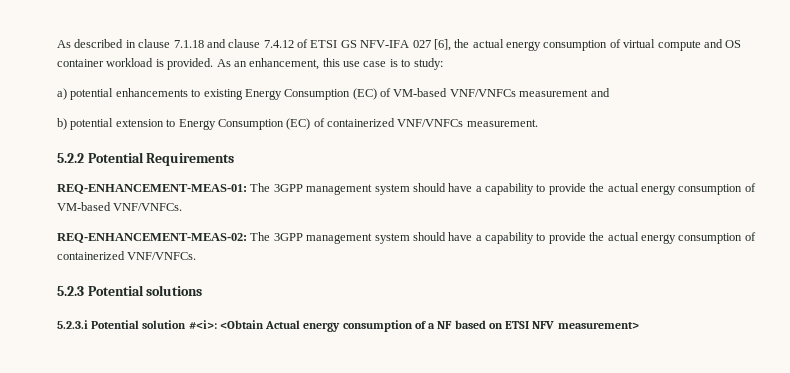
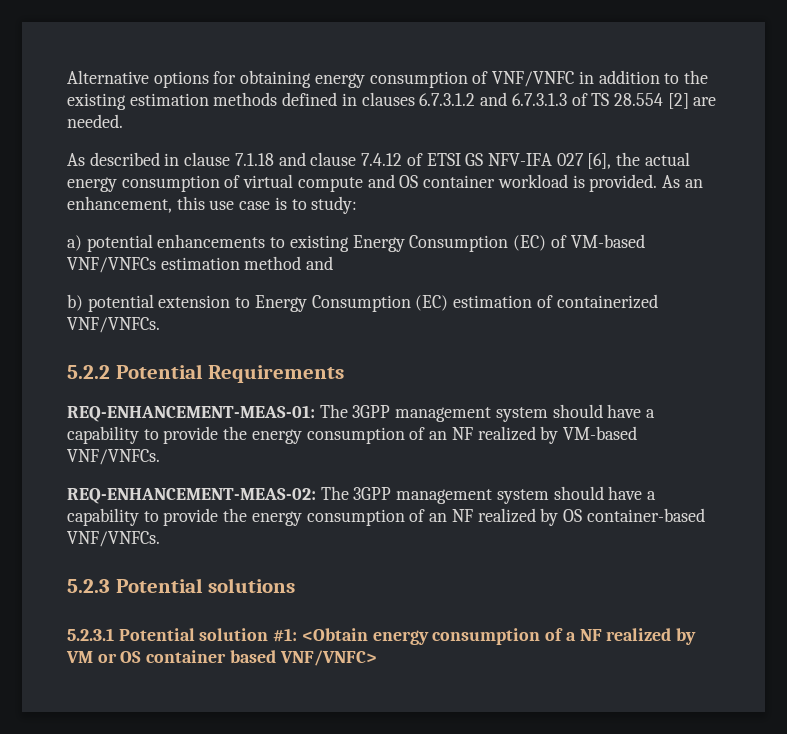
(57, 44) none -> [67,70,708,88] [67,92,717,110] [67,114,123,128] Alternative options for obtaining energy consumption of VNF/VNFC in addition to the existing estimation methods defined in clauses 6.7.3.1.2 and 6.7.3.1.3 of TS 28.554 [2] are needed. //
[519,89,589,97] measurement -> [160,256,302,270] estimation method
[313,118,538,127] of containerized VNF/VNFCs measurement. -> [453,294,658,309] [67,317,160,333] estimation of containerized VNF/VNFCs.
[607,183,756,195] actual energy consumption of -> [251,426,559,444] energy consumption of an NF realized by
[607,232,756,244] [57,251,125,260] actual energy consumption of containerized -> [251,508,705,526] energy consumption of an NF realized by OS container-based
[57,320,88,329] 5.2.3.i -> [67,628,114,641] 5.2.3.1
[188,320,301,329] #<i>: <Obtain Actual -> [273,628,368,642] #1: <Obtain
[454,320,639,329] based on ETSI NFV measurement> -> [606,628,696,645] [66,650,377,666] realized by VM or OS container based VNF/VNFC>

